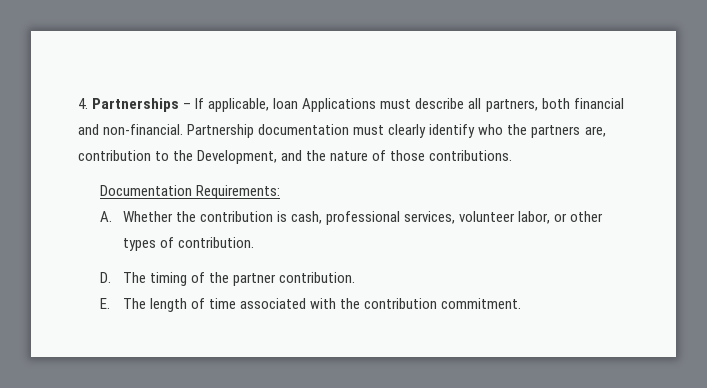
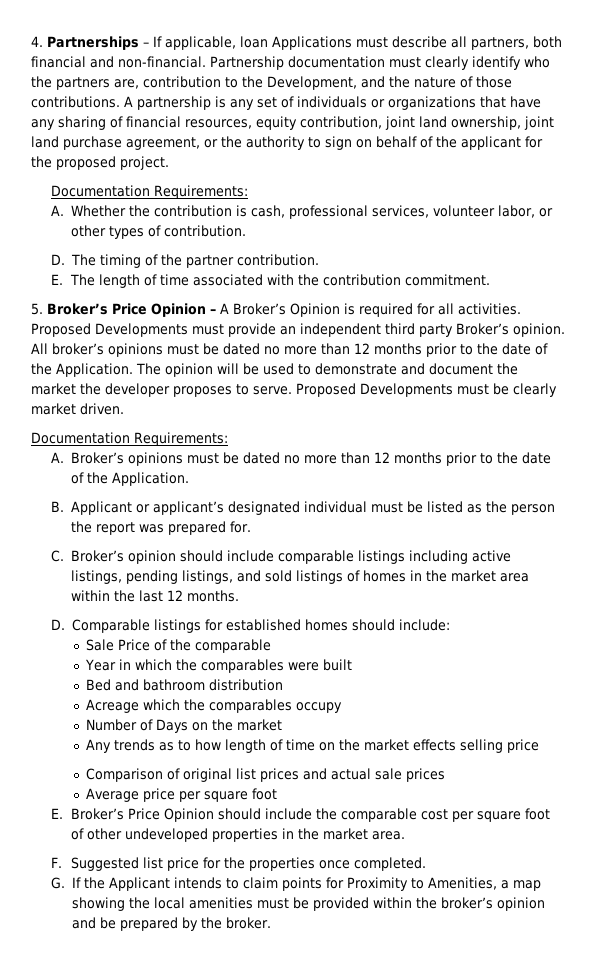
(513, 155) none -> [124,96,541,110] [31,116,554,130] [31,136,543,150] [31,156,169,170] A partnership is any set of individuals or organizations that have any sharing of financial resources, equity contribution, joint land ownership, joint land purchase agreement, or the authority to sign on behalf of the applicant for the proposed project.
(521, 303) none -> [31,303,521,317] [31,323,565,337] [31,343,548,357] [31,363,518,377] [31,383,557,397] [31,403,124,415] [31,432,228,446] [51,452,552,466] [71,472,190,486] [51,501,556,515] [71,521,252,535] [51,550,512,564] [71,570,530,584] [71,590,240,602] [51,619,450,633] [86,639,272,653] [85,659,353,673] [86,679,284,691] [86,699,343,713] [86,719,283,733] [86,739,540,753] [86,768,446,782] [86,788,278,802] [51,808,551,822] [71,828,406,842] [51,857,427,871] [51,877,541,891] [71,897,545,911] [71,917,271,931] // 5. Broker’s Price Opinion – A Broker’s Opinion is required for all activities. Proposed Developments must provide an independent third party Broker’s opinion. All broker’s opinions must be dated no more than 12 months prior to the date of the Application. The opinion will be used to demonstrate and document the market the developer proposes to serve. Proposed Developments must be clearly market driven. // Documentation Requirements: // A. Broker’s opinions must be dated no more than 12 months prior to the date of the Application. // B. Applicant or applicant’s designated individual must be listed as the person the report was prepared for. // C. Broker’s opinion should include comparable listings including active listings, pending listings, and sold listings of homes in the market area within the last 12 months. // D. Comparable listings for established homes should include: // Sale Price of the comparable // Year in which the comparables were built // Bed and bathroom distribution // Acreage which the comparables occupy // Number of Days on the market // Any trends as to how length of time on the market effects selling price // Comparison of original list prices and actual sale prices // Average price per square foot // E. Broker’s Price Opinion should include the comparable cost per square foot of other undeveloped properties in the market area. // F. Suggested list price for the properties once completed. // G. If the Applicant intends to claim points for Proximity to Amenities, a map showing the local amenities must be provided within the broker’s opinion and be prepared by the broker.

